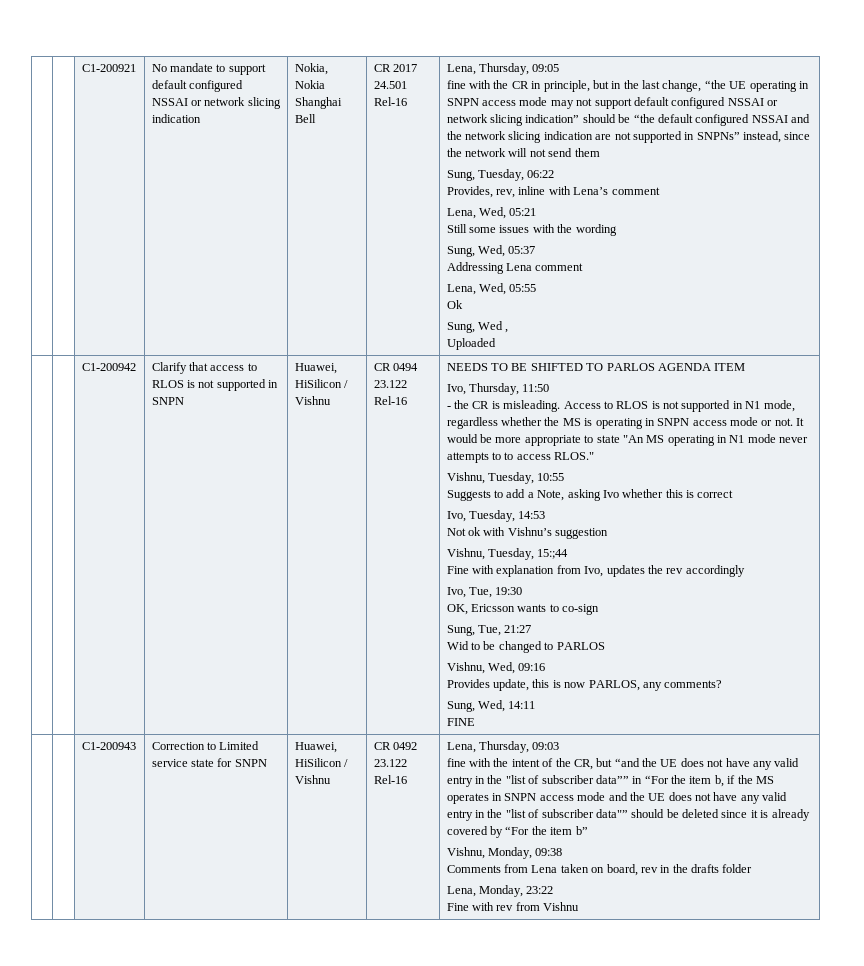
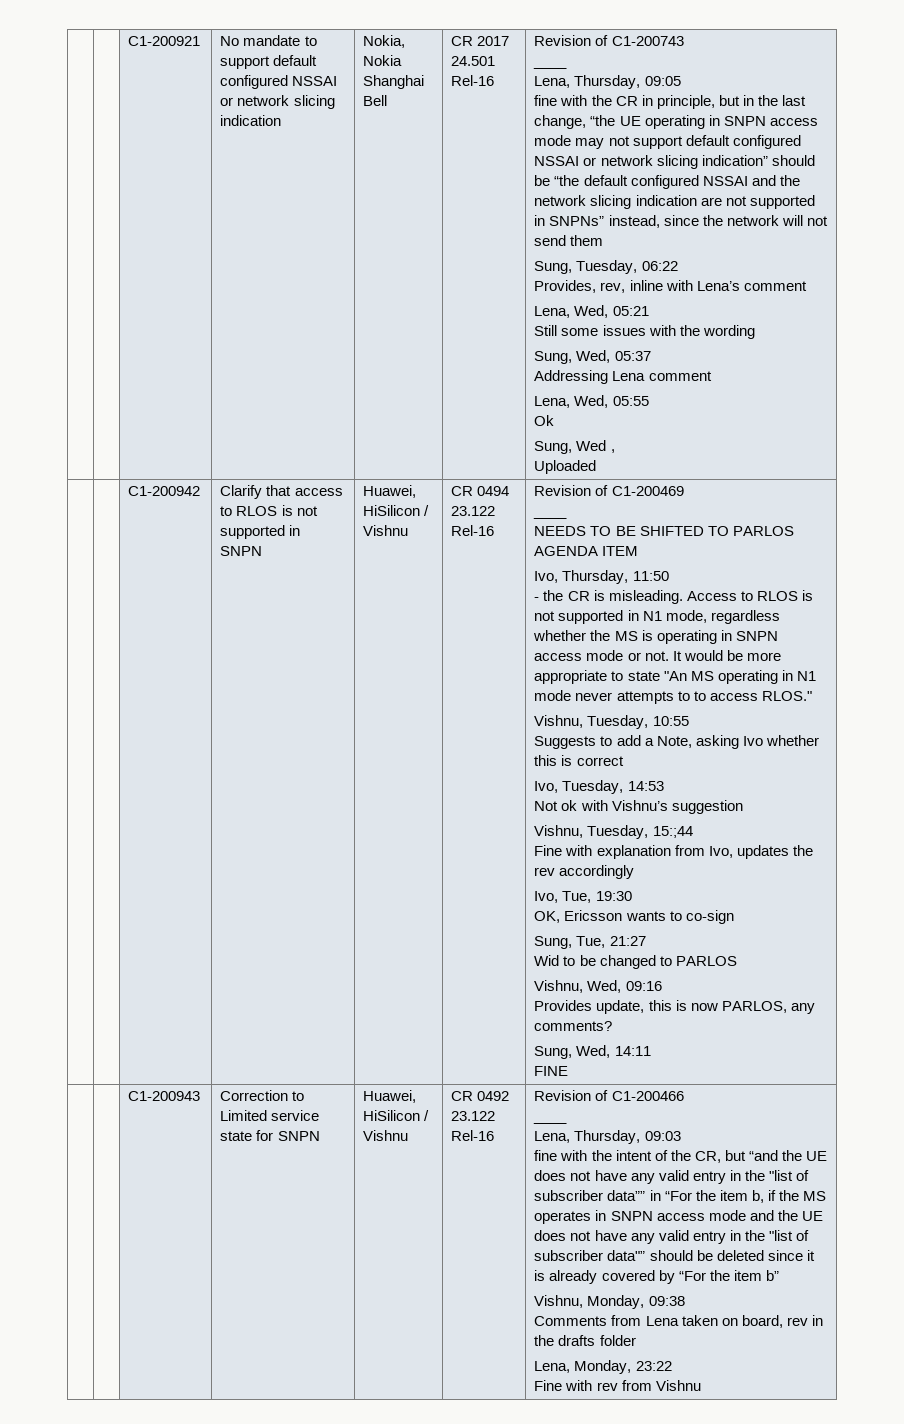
(407, 101) none -> [534,35,684,46] [533,66,568,69] Revision of C1-200743 // ____ //
(407, 400) none -> [534,485,684,496] [533,516,568,519] Revision of C1-200469 // ____ //
(407, 779) none -> [534,1090,684,1101] [533,1121,568,1124] Revision of C1-200466 // ____ //

